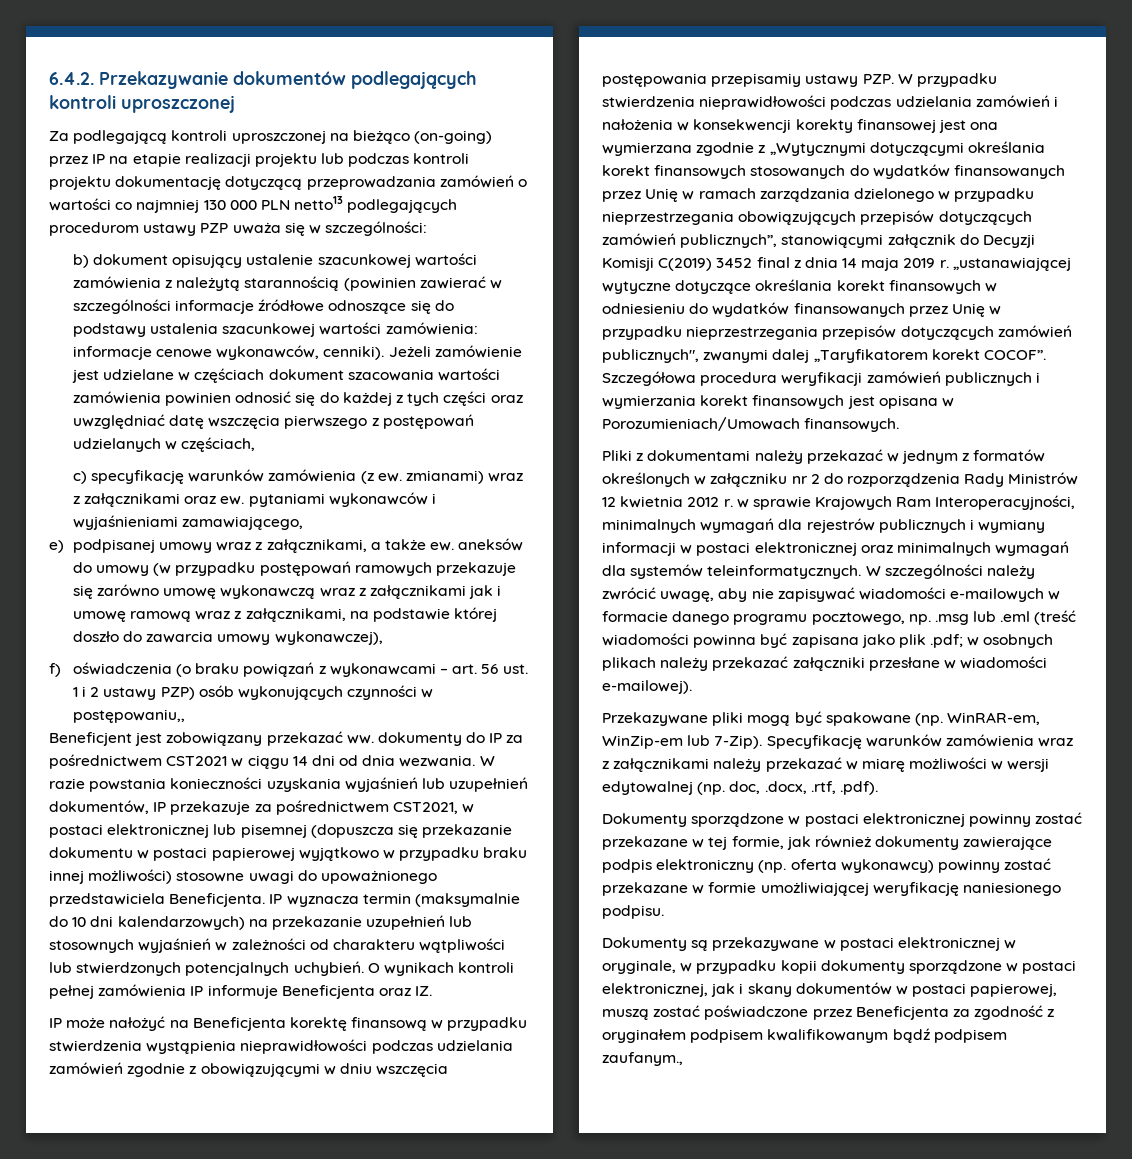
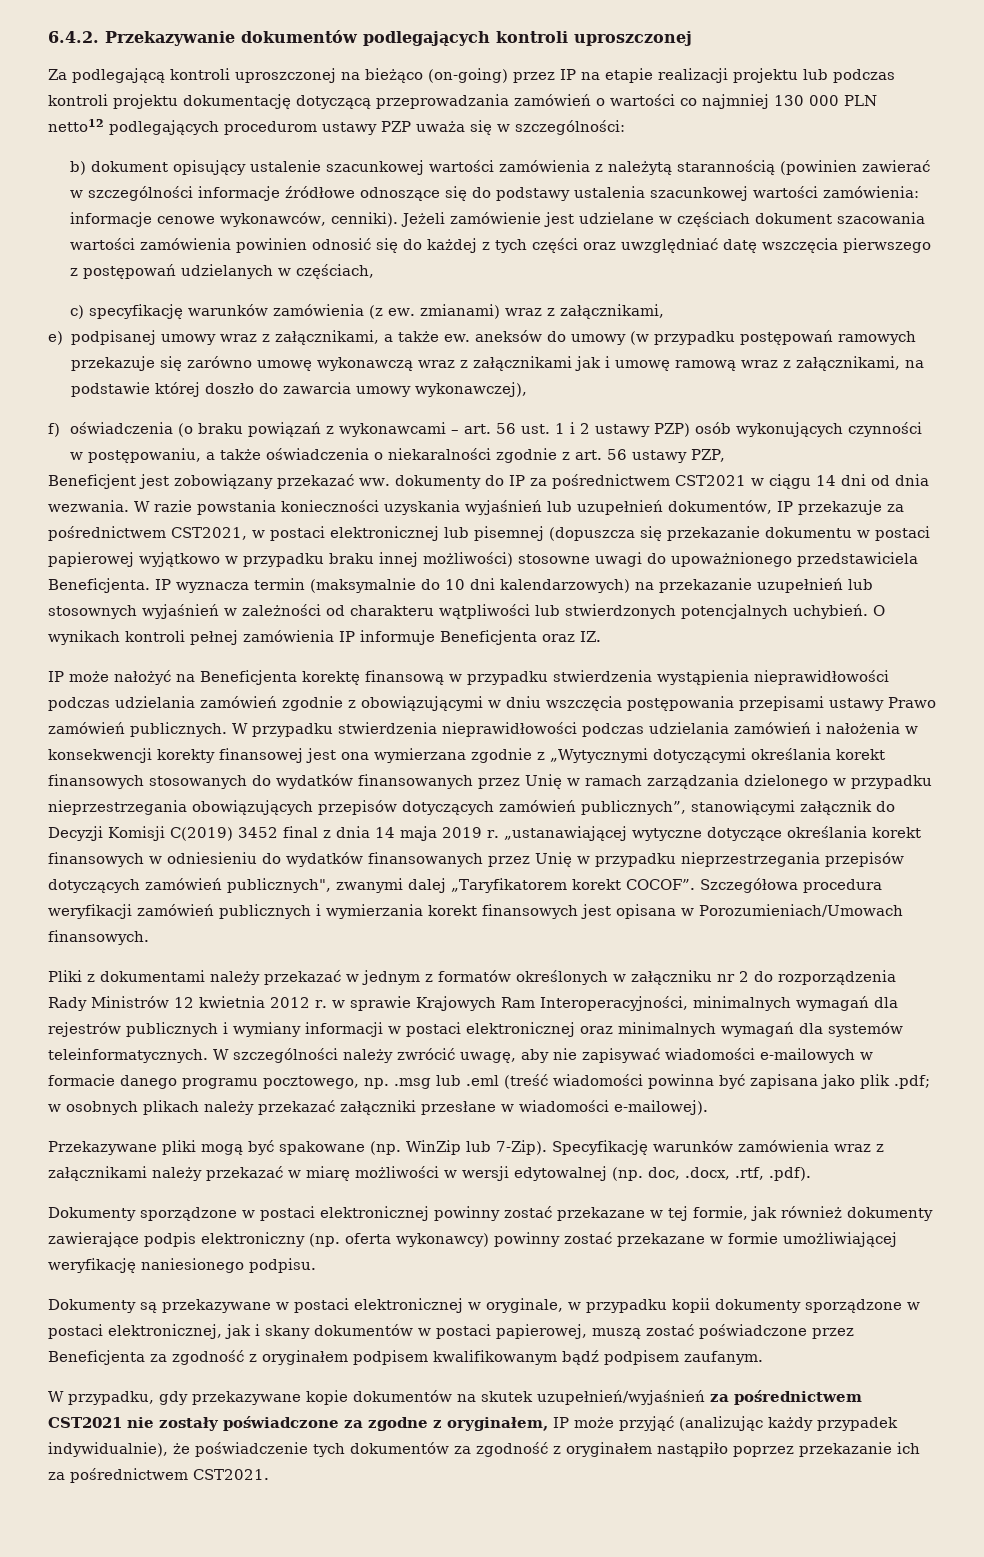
[294,196,344,210] netto13 -> [48,119,104,132] netto12
[84,492,437,507] [72,515,304,530] załącznikami oraz ew. pytaniami wykonawców i wyjaśnieniami zamawiającego, -> [559,304,664,319] załącznikami,
[72,709,185,723] postępowaniu,, -> [87,448,726,463] postępowaniu, a także oświadczenia o niekaralności zgodnie z art. 56 ustawy PZP,
[711,73,894,87] przepisamiy ustawy PZP. -> [739,696,936,711] [48,722,227,737] przepisami ustawy Prawo zamówień publicznych.
[947,712,1041,725] [602,735,683,749] WinRAR-em, WinZip-em -> [406,1140,461,1155] WinZip
[602,1052,683,1066] zaufanym., -> [684,1351,763,1365] [48,1390,862,1405] [48,1416,898,1431] [48,1442,920,1457] [48,1468,269,1483] zaufanym. // W przypadku, gdy przekazywane kopie dokumentów na skutek uzupełnień/wyjaśnień za pośrednictwem CST2021 nie zostały poświadczone za zgodne z oryginałem, IP może przyjąć (analizując każdy przypadek indywidualnie), że poświadczenie tych dokumentów za zgodność z oryginałem nastąpiło poprzez przekazanie ich za pośrednictwem CST2021.

